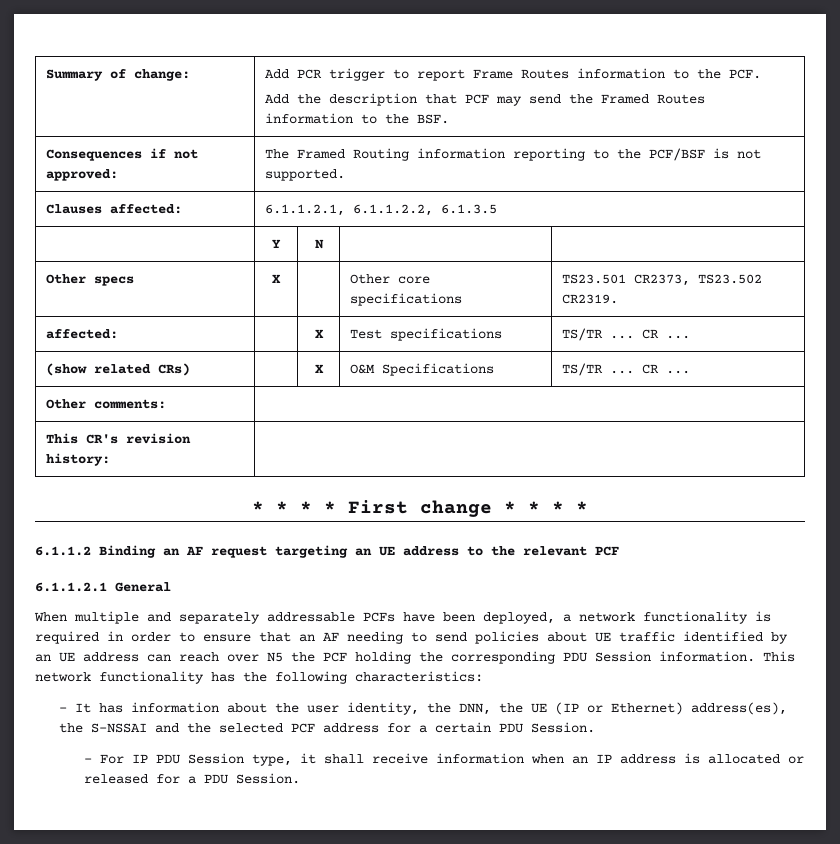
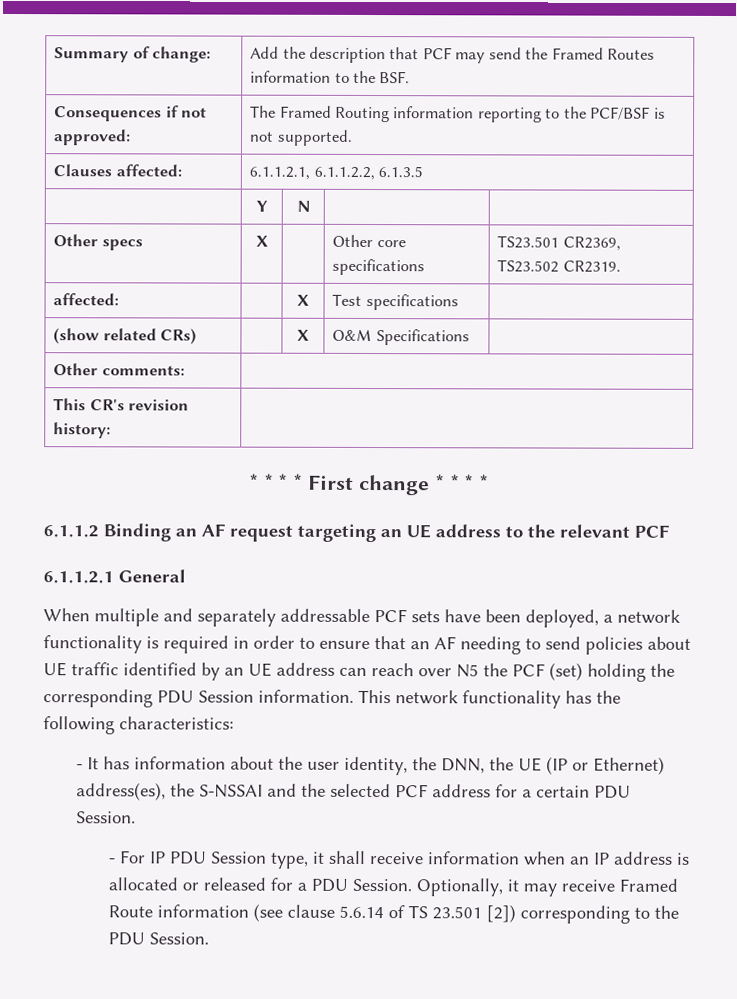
[296,68,761,81] [264,94,289,104] PCR trigger to report Frame Routes information to the PCF. // Add -> (280, 52) none
[633,274,690,286] CR2373, -> [562,236,621,251] CR2369,
[561,328,690,341] TS/TR ... CR ... -> (459, 302) none
[561,363,690,376] TS/TR ... CR ... -> (470, 337) none
[363,612,395,622] PCFs -> [374,609,440,623] PCF sets
(347, 657) none -> [549,662,583,681] (set)
(300, 778) none -> [416,878,679,897] [108,903,680,924] [108,932,210,946] Optionally, it may receive Framed Route information (see clause 5.6.14 of TS 23.501 [2]) corresponding to the PDU Session.

